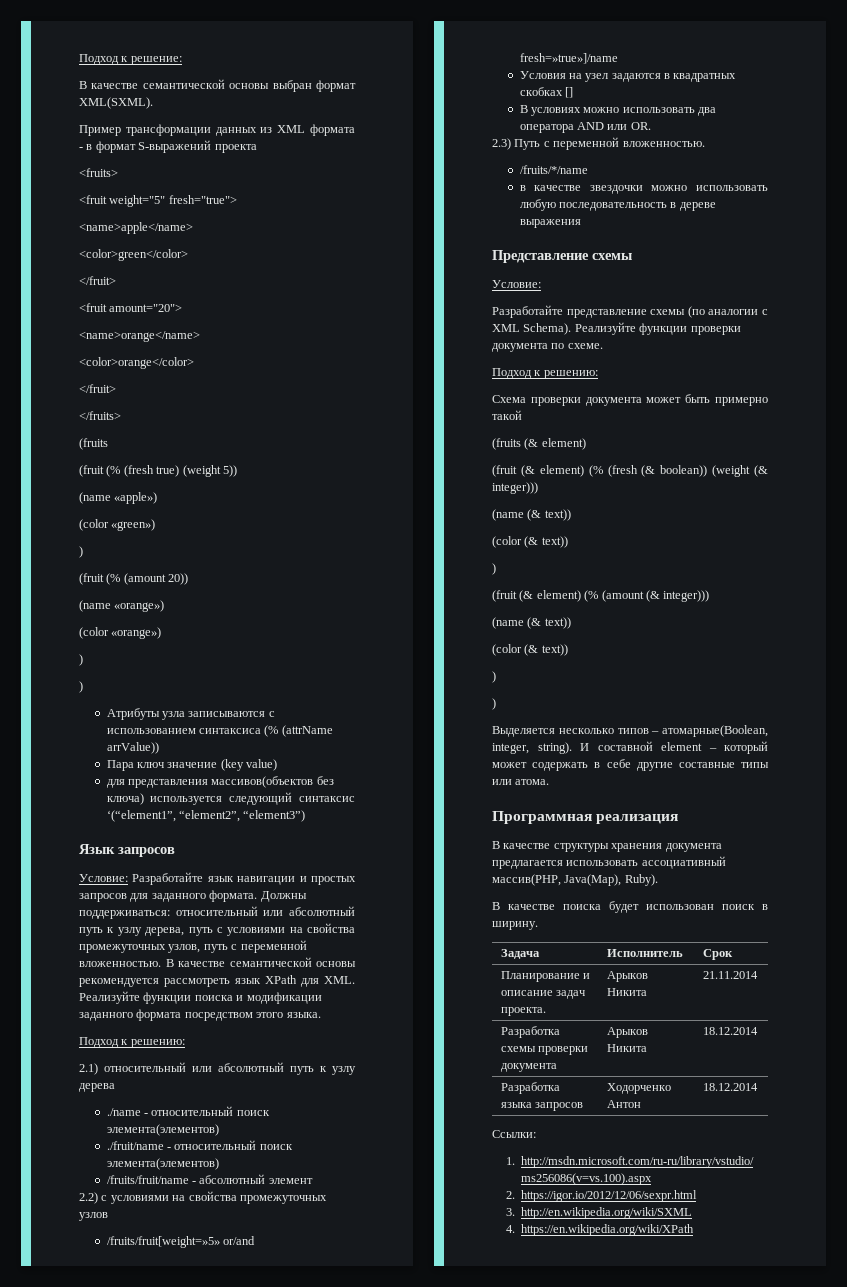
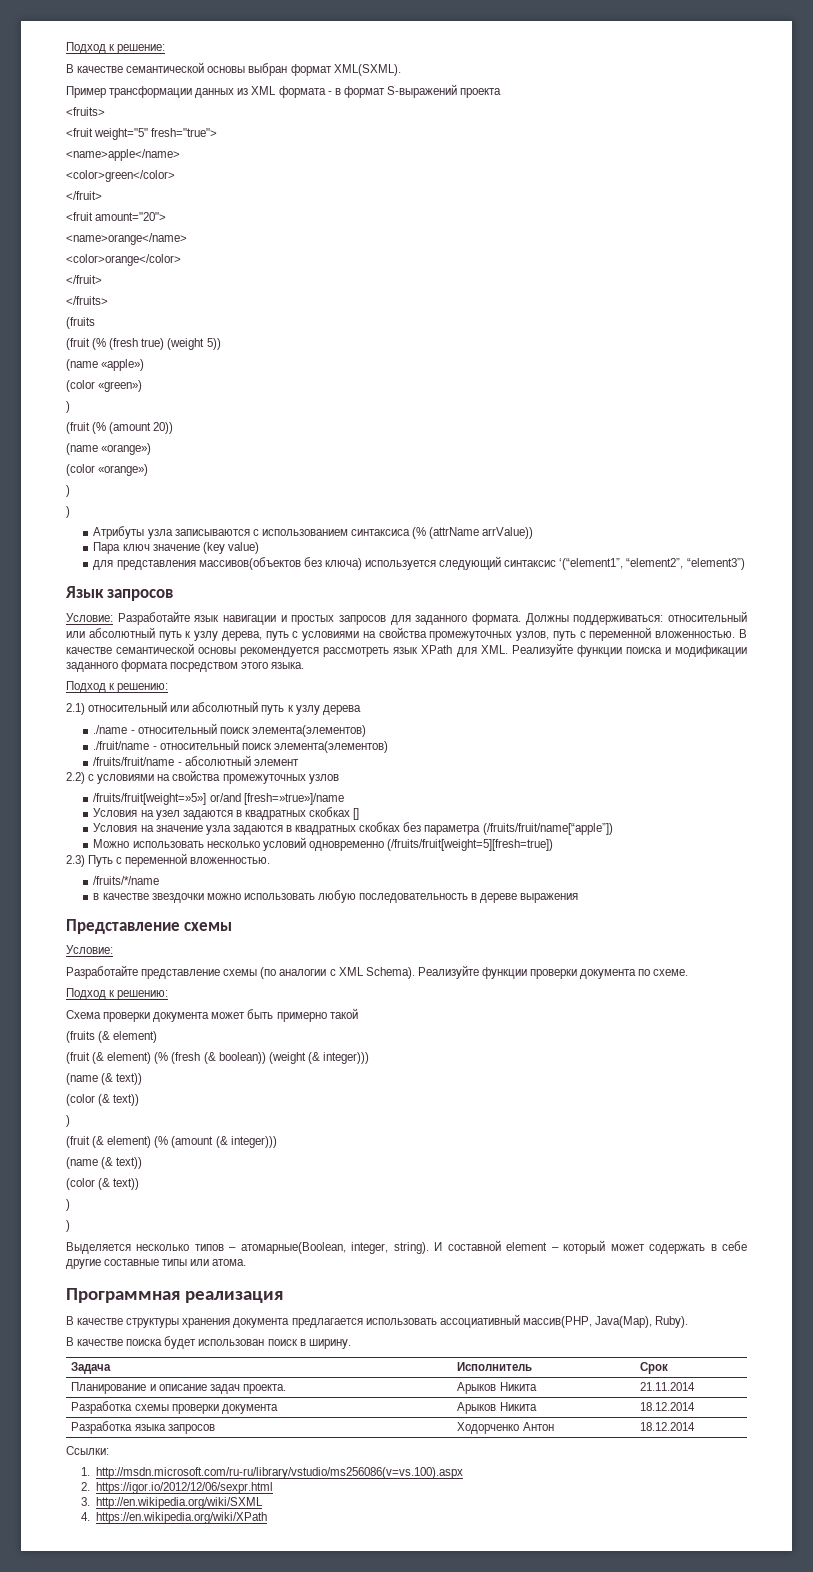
[106,1236,255,1248] [519,53,618,64] /fruits/fruit[weight=»5» or/and fresh=»true»]/name -> [93,793,344,805] /fruits/fruit[weight=»5»] or/and [fresh=»true»]/name
[519,105,717,116] [519,122,651,133] В условиях можно использовать два оператора AND или OR. -> [93,822,613,835] [93,837,554,851] Условия на значение узла задаются в квадратных скобках без параметра (/fruits/fruit/name[“apple”]) // Можно использовать несколько условий одновременно (/fruits/fruit[weight=5][fresh=true])

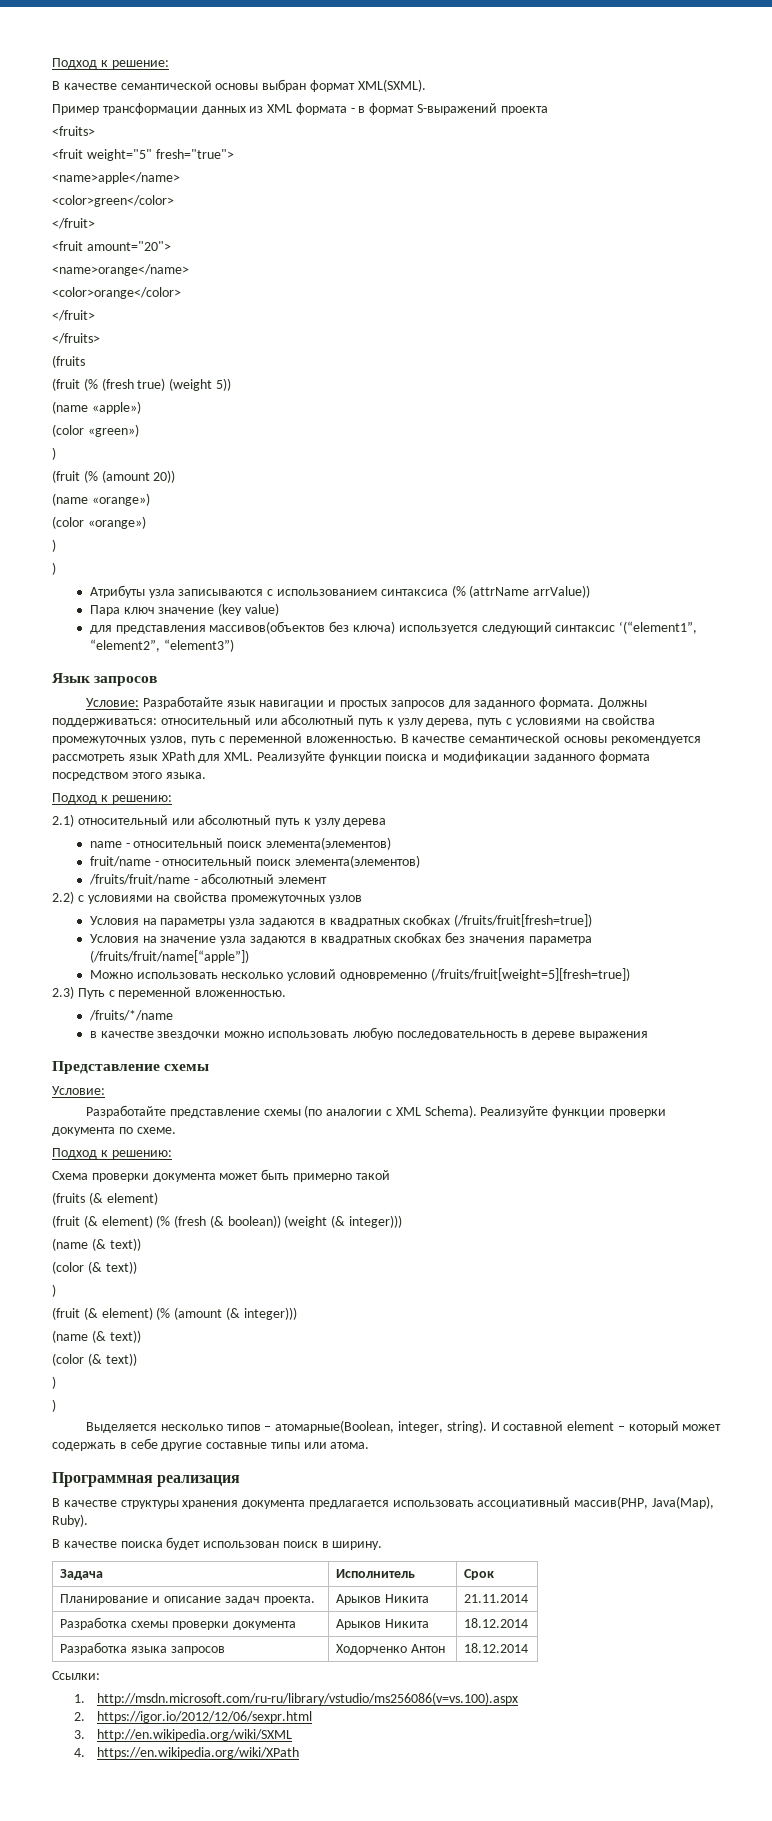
[93,723,366,737] [93,741,150,750] ./name - относительный поиск элемента(элементов) // ./fruit/name -> [89,837,391,850] [89,856,151,867] name - относительный поиск элемента(элементов) // fruit/name
[93,793,344,805] [93,807,360,820] // /fruits/fruit[weight=»5»] or/and [fresh=»true»]/name // Условия на узел задаются в квадратных скобках [] -> [89,914,593,927] // Условия на параметры узла задаются в квадратных скобках (/fruits/fruit[fresh=true])
(422, 827) none -> [468,936,525,943] значения

